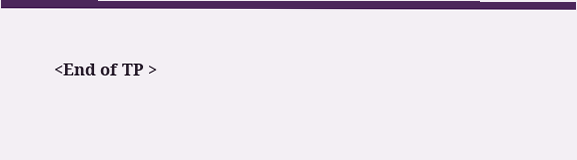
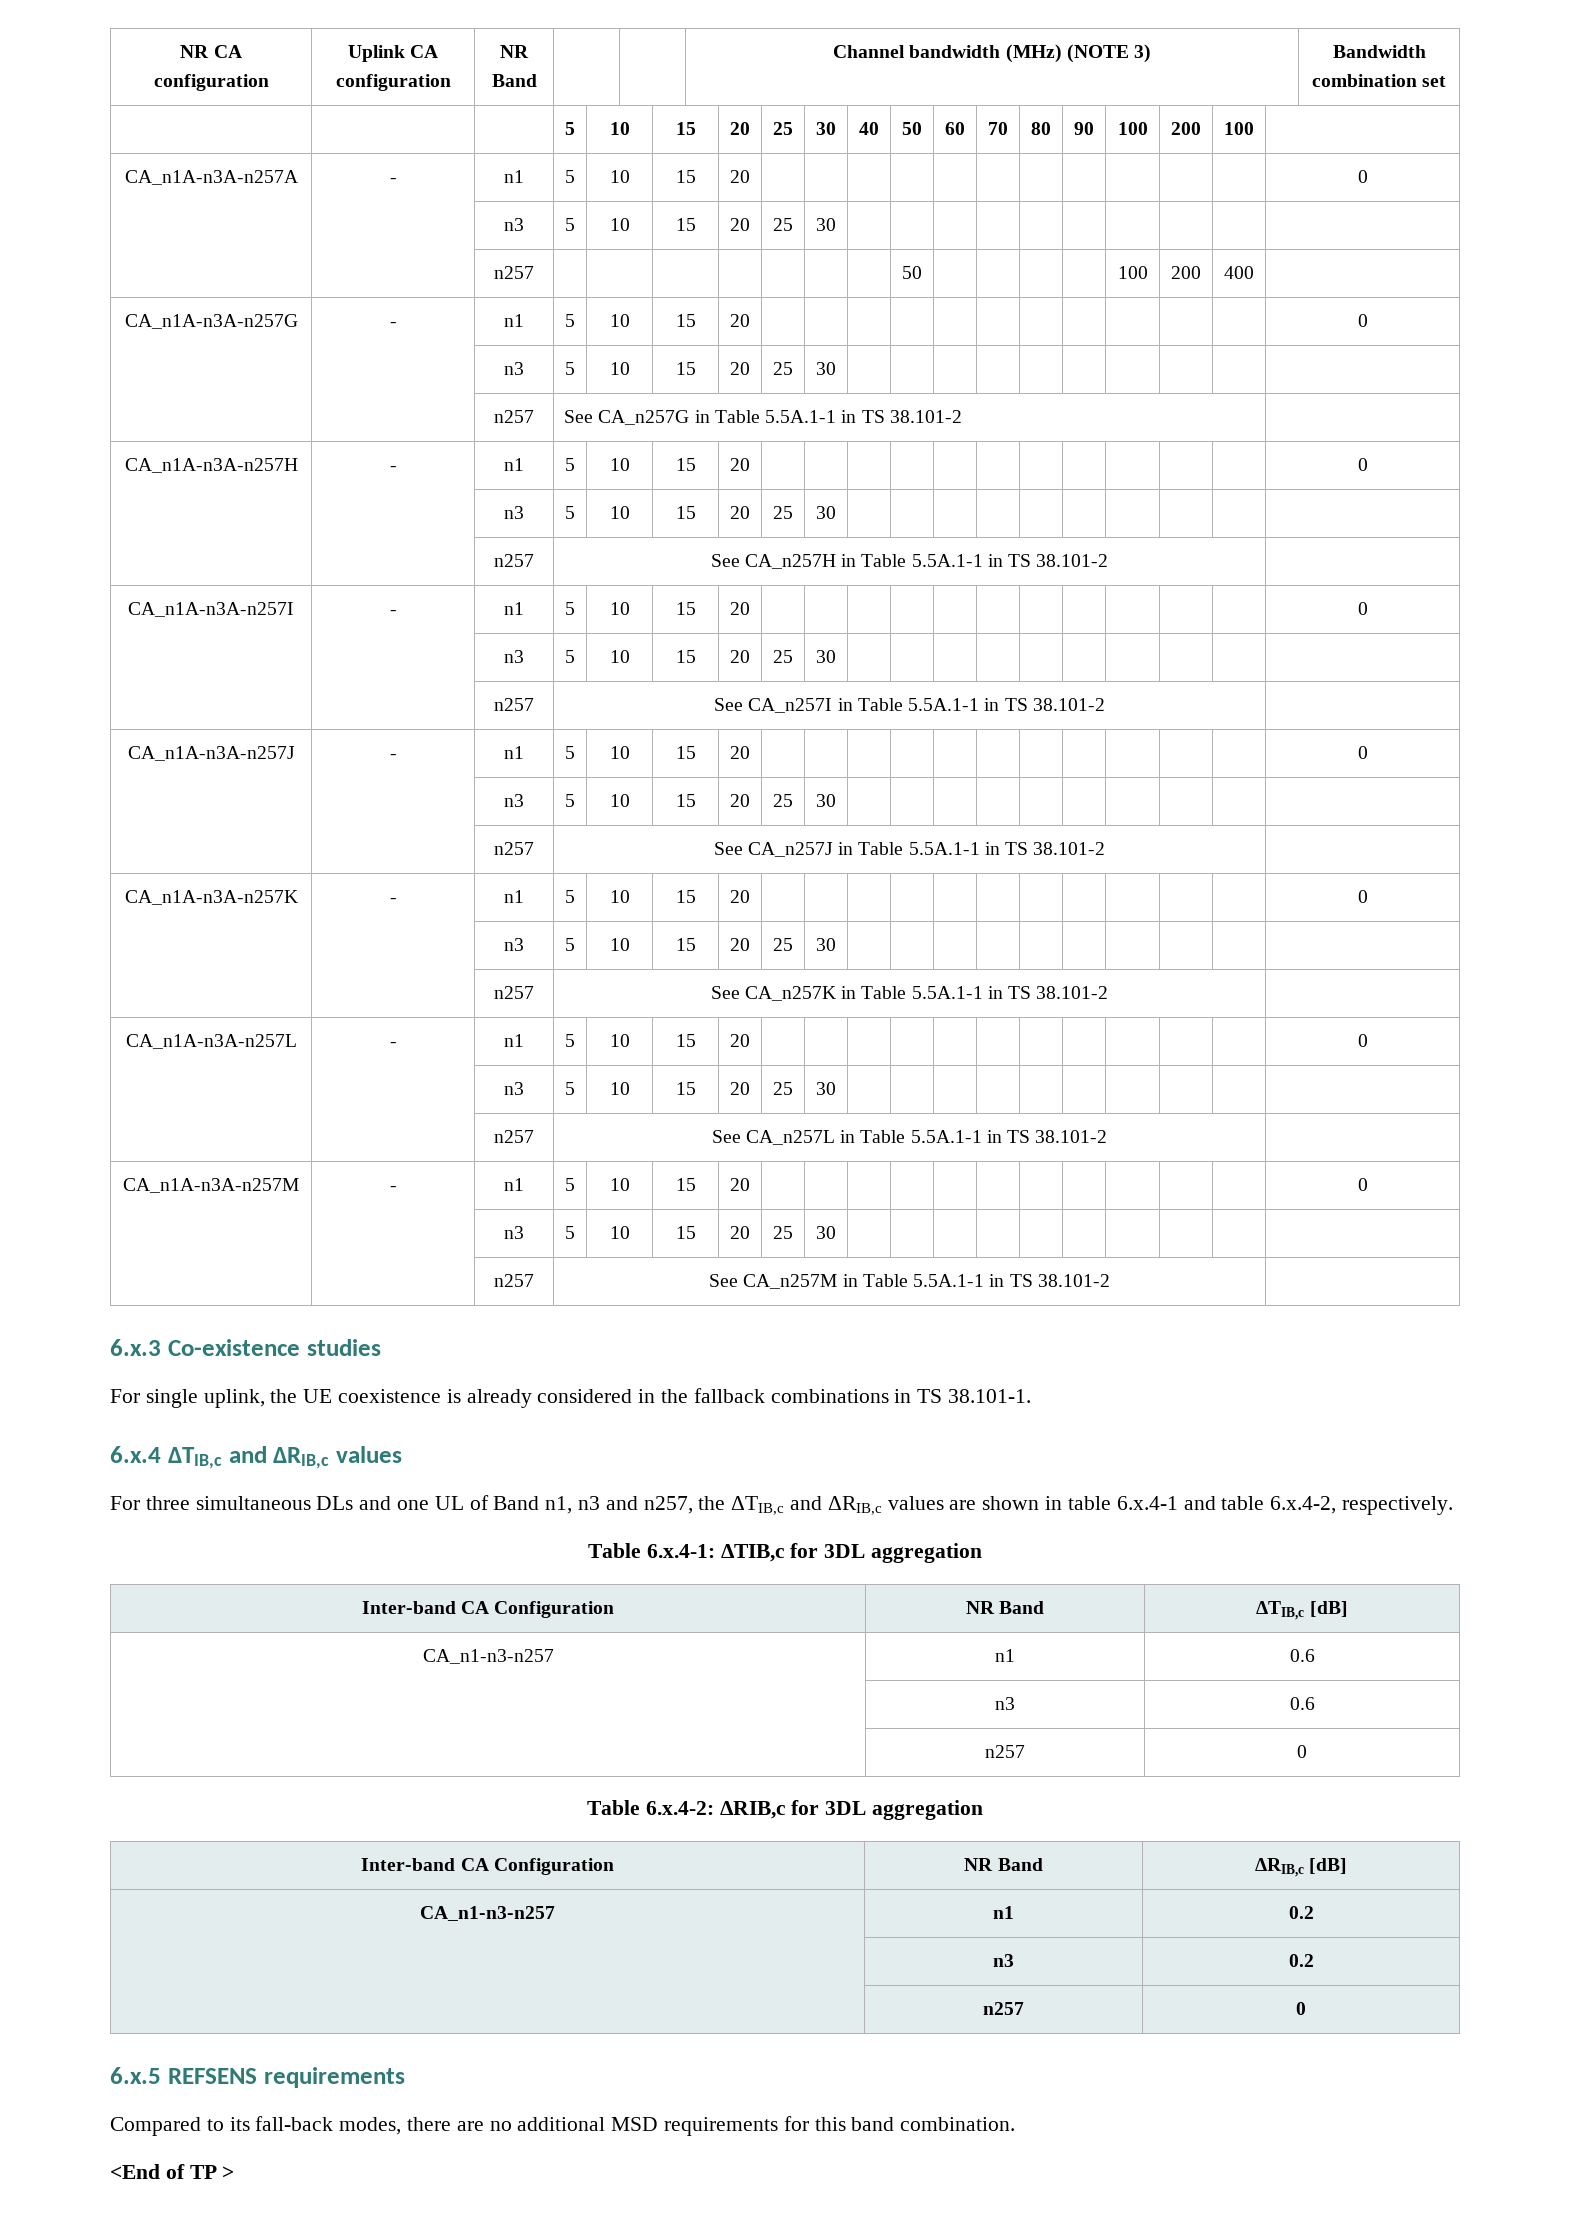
(54, 69) none -> [180,45,242,58] [153,74,269,91] [347,45,439,62] [335,74,451,91] [500,45,529,58] [491,74,537,87] [832,44,1152,63] [1332,45,1426,58] [1311,74,1447,87] [565,122,575,135] [609,122,630,135] [675,122,696,135] [730,122,750,135] [773,122,793,135] [816,122,836,135] [859,122,879,135] [902,122,922,135] [945,122,965,135] [988,122,1008,135] [1031,122,1051,135] [1074,122,1094,135] [1117,122,1148,135] [1171,122,1201,135] [1224,122,1254,135] [124,170,298,185] [389,178,397,183] [504,170,524,183] [565,170,575,183] [609,170,630,183] [675,170,696,183] [730,170,750,183] [1357,170,1368,183] [504,218,524,231] [565,218,575,231] [609,218,630,231] [675,218,696,231] [730,218,750,231] [773,218,793,231] [816,218,836,231] [494,266,534,279] [902,266,922,279] [1117,266,1148,279] [1171,266,1201,279] [1224,266,1254,279] [124,314,298,329] [389,322,397,327] [504,314,524,327] [565,314,575,327] [609,314,630,327] [675,314,696,327] [730,314,750,327] [1357,314,1368,327] [504,362,524,375] [565,362,575,375] [609,362,630,375] [675,362,696,375] [730,362,750,375] [773,362,793,375] [816,362,836,375] [494,410,534,423] [564,410,962,425] [124,458,298,473] [389,466,397,471] [504,458,524,471] [565,458,575,471] [609,458,630,471] [675,458,696,471] [730,458,750,471] [1357,458,1368,471] [504,506,524,519] [565,506,575,519] [609,506,630,519] [675,506,696,519] [730,506,750,519] [773,506,793,519] [816,506,836,519] [494,554,534,567] [710,554,1109,569] [128,602,294,617] [389,610,397,615] [504,602,524,615] [565,602,575,615] [609,602,630,615] [675,602,696,615] [730,602,750,615] [1357,602,1368,615] [504,650,524,663] [565,650,575,663] [609,650,630,663] [675,650,696,663] [730,650,750,663] [773,650,793,663] [816,650,836,663] [494,698,534,711] [714,698,1105,713] [127,746,295,761] [389,754,397,759] [504,746,524,759] [565,746,575,759] [609,746,630,759] [675,746,696,759] [730,746,750,759] [1357,746,1368,759] [504,794,524,807] [565,794,575,807] [609,794,630,807] [675,794,696,807] [730,794,750,807] [773,794,793,807] [816,794,836,807] [494,842,534,855] [713,842,1106,857] [124,890,298,905] [389,898,397,903] [504,890,524,903] [565,890,575,903] [609,890,630,903] [675,890,696,903] [730,890,750,903] [1357,890,1368,903] [504,938,524,951] [565,938,575,951] [609,938,630,951] [675,938,696,951] [730,938,750,951] [773,938,793,951] [816,938,836,951] [494,986,534,999] [710,986,1109,1001] [125,1034,297,1049] [389,1042,397,1047] [504,1034,524,1047] [565,1034,575,1047] [609,1034,630,1047] [675,1034,696,1047] [730,1034,750,1047] [1357,1034,1368,1047] [504,1082,524,1095] [565,1082,575,1095] [609,1082,630,1095] [675,1082,696,1095] [730,1082,750,1095] [773,1082,793,1095] [816,1082,836,1095] [494,1130,534,1143] [711,1130,1108,1145] [123,1178,299,1193] [389,1186,397,1191] [504,1178,524,1191] [565,1178,575,1191] [609,1178,630,1191] [675,1178,696,1191] [730,1178,750,1191] [1357,1178,1368,1191] [504,1226,524,1239] [565,1226,575,1239] [609,1226,630,1239] [675,1226,696,1239] [730,1226,750,1239] [773,1226,793,1239] [816,1226,836,1239] [494,1274,534,1287] [709,1274,1110,1289] [110,1339,381,1356] [110,1388,1032,1408] [110,1446,402,1469] [110,1495,1453,1515] [587,1543,983,1563] [361,1601,615,1618] [965,1601,1045,1614] [1256,1601,1348,1620] [422,1649,554,1664] [995,1649,1016,1662] [1289,1649,1315,1662] [995,1697,1016,1710] [1289,1697,1315,1710] [985,1745,1025,1758] [1297,1745,1307,1758] [586,1800,984,1820] [361,1858,614,1875] [964,1858,1043,1871] [1254,1858,1348,1877] [420,1906,555,1921] [993,1906,1015,1919] [1288,1906,1314,1919] [993,1954,1015,1967] [1288,1954,1314,1967] [983,2002,1024,2015] [1296,2002,1306,2015] [110,2067,405,2088] [110,2116,1016,2136] NR CA configuration | Uplink CA configuration | NR Band | | | Channel bandwidth (MHz) (NOTE 3) | Bandwidth combination set // | | | 5 | 10 | 15 | 20 | 25 | 30 | 40 | 50 | 60 | 70 | 80 | 90 | 100 | 200 | 100 | // CA_n1A-n3A-n257A | - | n1 | 5 | 10 | 15 | 20 | | | | | | | | | | | | 0 // | | n3 | 5 | 10 | 15 | 20 | 25 | 30 | | | | | | | | | | // | | n257 | | | | | | | | 50 | | | | | 100 | 200 | 400 | // CA_n1A-n3A-n257G | - | n1 | 5 | 10 | 15 | 20 | | | | | | | | | | | | 0 // | | n3 | 5 | 10 | 15 | 20 | 25 | 30 | | | | | | | | | | // | | n257 | See CA_n257G in Table 5.5A.1-1 in TS 38.101-2 | // CA_n1A-n3A-n257H | - | n1 | 5 | 10 | 15 | 20 | | | | | | | | | | | | 0 // | | n3 | 5 | 10 | 15 | 20 | 25 | 30 | | | | | | | | | | // | | n257 | See CA_n257H in Table 5.5A.1-1 in TS 38.101-2 | // CA_n1A-n3A-n257I | - | n1 | 5 | 10 | 15 | 20 | | | | | | | | | | | | 0 // | | n3 | 5 | 10 | 15 | 20 | 25 | 30 | | | | | | | | | | // | | n257 | See CA_n257I in Table 5.5A.1-1 in TS 38.101-2 | // CA_n1A-n3A-n257J | - | n1 | 5 | 10 | 15 | 20 | | | | | | | | | | | | 0 // | | n3 | 5 | 10 | 15 | 20 | 25 | 30 | | | | | | | | | | // | | n257 | See CA_n257J in Table 5.5A.1-1 in TS 38.101-2 | // CA_n1A-n3A-n257K | - | n1 | 5 | 10 | 15 | 20 | | | | | | | | | | | | 0 // | | n3 | 5 | 10 | 15 | 20 | 25 | 30 | | | | | | | | | | // | | n257 | See CA_n257K in Table 5.5A.1-1 in TS 38.101-2 | // CA_n1A-n3A-n257L | - | n1 | 5 | 10 | 15 | 20 | | | | | | | | | | | | 0 // | | n3 | 5 | 10 | 15 | 20 | 25 | 30 | | | | | | | | | | // | | n257 | See CA_n257L in Table 5.5A.1-1 in TS 38.101-2 | // CA_n1A-n3A-n257M | - | n1 | 5 | 10 | 15 | 20 | | | | | | | | | | | | 0 // | | n3 | 5 | 10 | 15 | 20 | 25 | 30 | | | | | | | | | | // | | n257 | See CA_n257M in Table 5.5A.1-1 in TS 38.101-2 | // 6.x.3 Co-existence studies // For single uplink, the UE coexistence is already considered in the fallback combinations in TS 38.101-1. // 6.x.4 ∆TIB,c and ∆RIB,c values // For three simultaneous DLs and one UL of Band n1, n3 and n257, the ΔTIB,c and ΔRIB,c values are shown in table 6.x.4-1 and table 6.x.4-2, respectively. // Table 6.x.4-1: ΔTIB,c for 3DL aggregation // Inter-band CA Configuration | NR Band | ΔTIB,c [dB] // CA_n1-n3-n257 | n1 | 0.6 // | n3 | 0.6 // | n257 | 0 // Table 6.x.4-2: ΔRIB,c for 3DL aggregation // Inter-band CA Configuration | NR Band | ΔRIB,c [dB] // CA_n1-n3-n257 | n1 | 0.2 // | n3 | 0.2 // | n257 | 0 // 6.x.5 REFSENS requirements // Compared to its fall-back modes, there are no additional MSD requirements for this band combination. //

